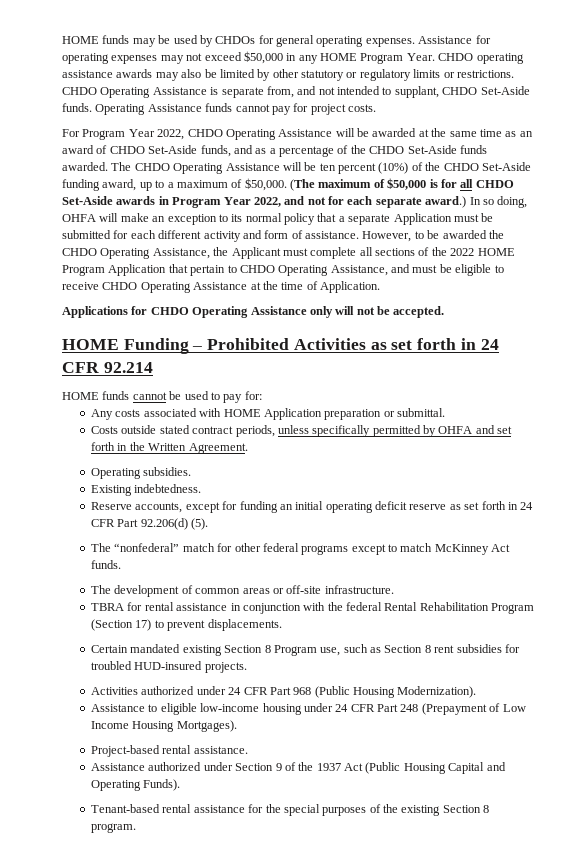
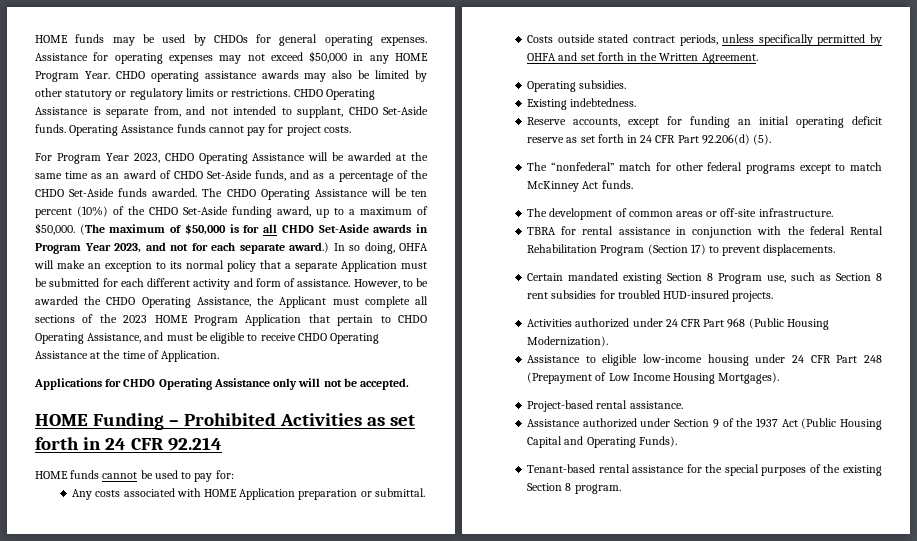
[157,129,185,140] 2022, -> [133,153,160,163] 2023,
[253,197,281,207] 2022, -> [114,243,141,253] 2023,
[450,248,475,256] 2022 -> [123,315,148,323] 2023

